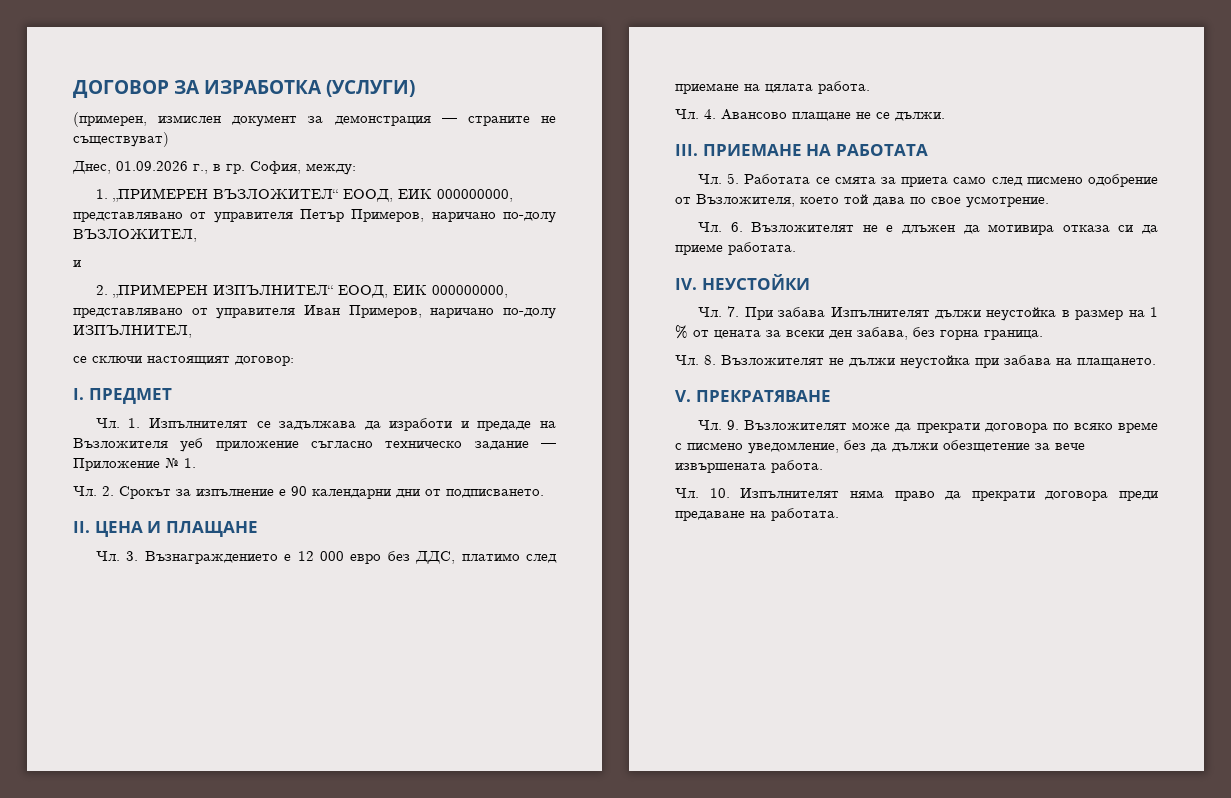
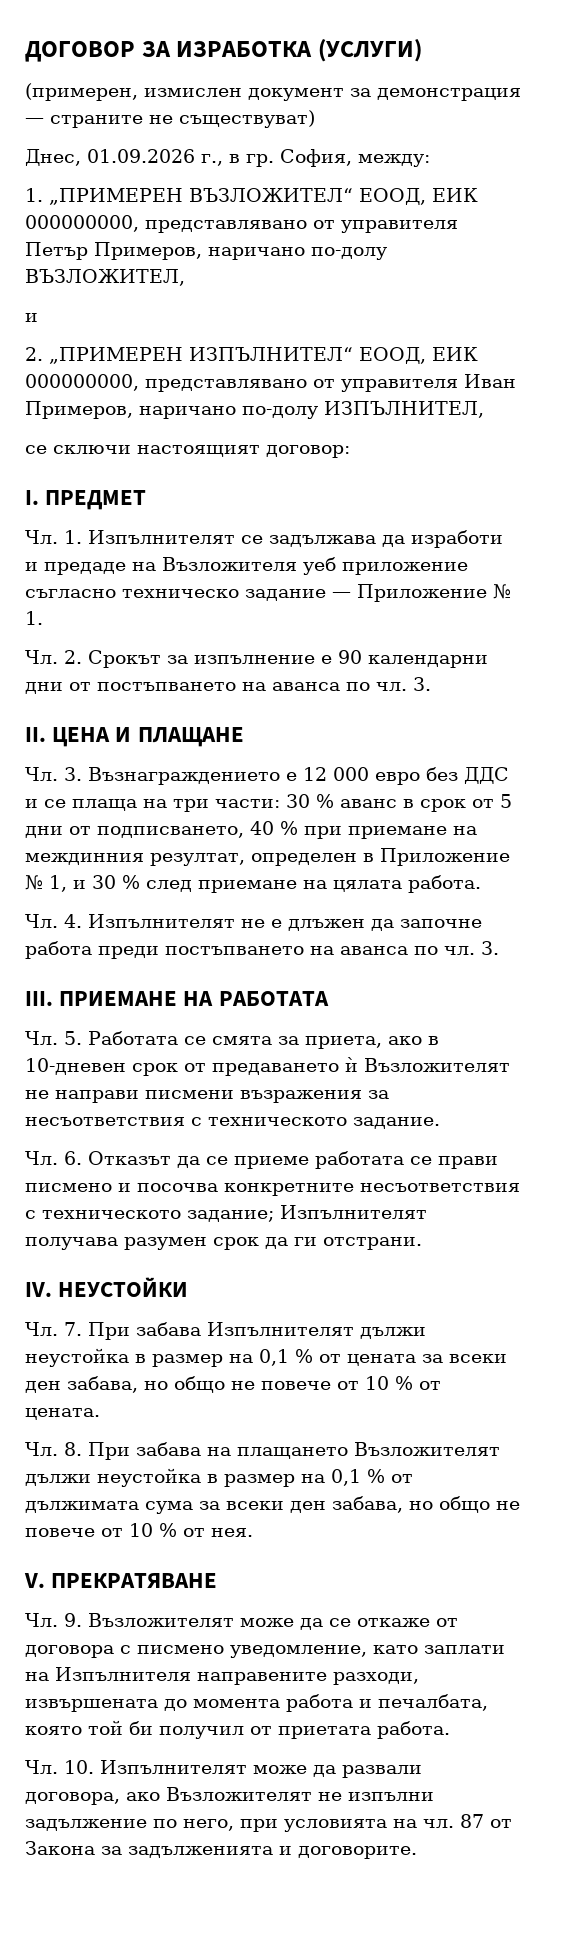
[446,489,544,498] подписването. -> [97,677,431,691] постъпването на аванса по чл. 3.
[415,551,520,564] ДДС, платимо -> [464,767,509,784] [25,794,512,812] [25,821,477,839] [25,848,510,866] [25,875,140,892] ДДС и се плаща на три части: 30 % аванс в срок от 5 дни от подписването, 40 % при приемане на междинния резултат, определен в Приложение № 1, и 30 %
[721,109,945,121] Авансово плащане не се дължи. -> [88,914,482,931] [25,941,499,959] Изпълнителят не е длъжен да започне работа преди постъпването на аванса по чл. 3.
[901,174,1158,187] [675,194,1049,208] [697,222,1158,235] [675,242,796,255] приета само след писмено одобрение от Възложителя, което той дава по свое усмотрение. // Чл. 6. Възложителят не е длъжен да мотивира отказа си да приеме работата. -> [305,1036,439,1049] [25,1057,510,1076] [25,1090,389,1103] [25,1117,440,1129] [25,1151,498,1169] [25,1183,520,1196] [25,1205,427,1222] [25,1237,422,1250] приета, ако в 10-дневен срок от предаването ѝ Възложителят не направи писмени възражения за несъответствия с техническото задание. // Чл. 6. Отказът да се приеме работата се прави писмено и посочва конкретните несъответствия с техническото задание; Изпълнителят получава разумен срок да ги отстрани.
[1150,307,1158,317] 1 -> [259,1349,289,1366] 0,1
[913,327,1043,340] [675,355,1156,369] без горна граница. // Чл. 8. Възложителят не дължи неустойка при забава на плащането. -> [144,1376,441,1393] [25,1408,100,1420] [25,1442,500,1460] [25,1468,413,1487] [25,1496,520,1514] [25,1523,253,1537] но общо не повече от 10 % от цената. // Чл. 8. При забава на плащането Възложителят дължи неустойка в размер на 0,1 % от дължимата сума за всеки ден забава, но общо не повече от 10 % от нея.
[916,422,1158,433] [675,440,1085,454] [675,460,823,473] [675,488,1158,501] [675,508,839,521] прекрати договора по всяко време с писмено уведомление, без да дължи обезщетение за вече извършената работа. // Чл. 10. Изпълнителят няма право да прекрати договора преди предаване на работата. -> [329,1618,458,1627] [25,1645,505,1658] [25,1667,419,1685] [25,1694,488,1712] [25,1720,450,1739] [25,1760,422,1778] [25,1787,434,1805] [25,1814,512,1832] [25,1841,417,1859] се откаже от договора с писмено уведомление, като заплати на Изпълнителя направените разходи, извършената до момента работа и печалбата, която той би получил от приетата работа. // Чл. 10. Изпълнителят може да развали договора, ако Възложителят не изпълни задължение по него, при условията на чл. 87 от Закона за задълженията и договорите.

